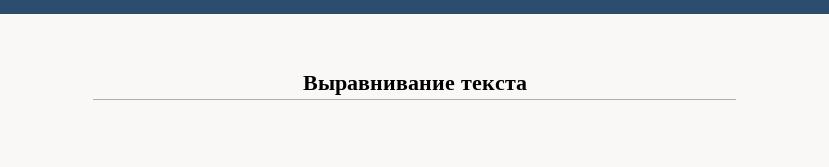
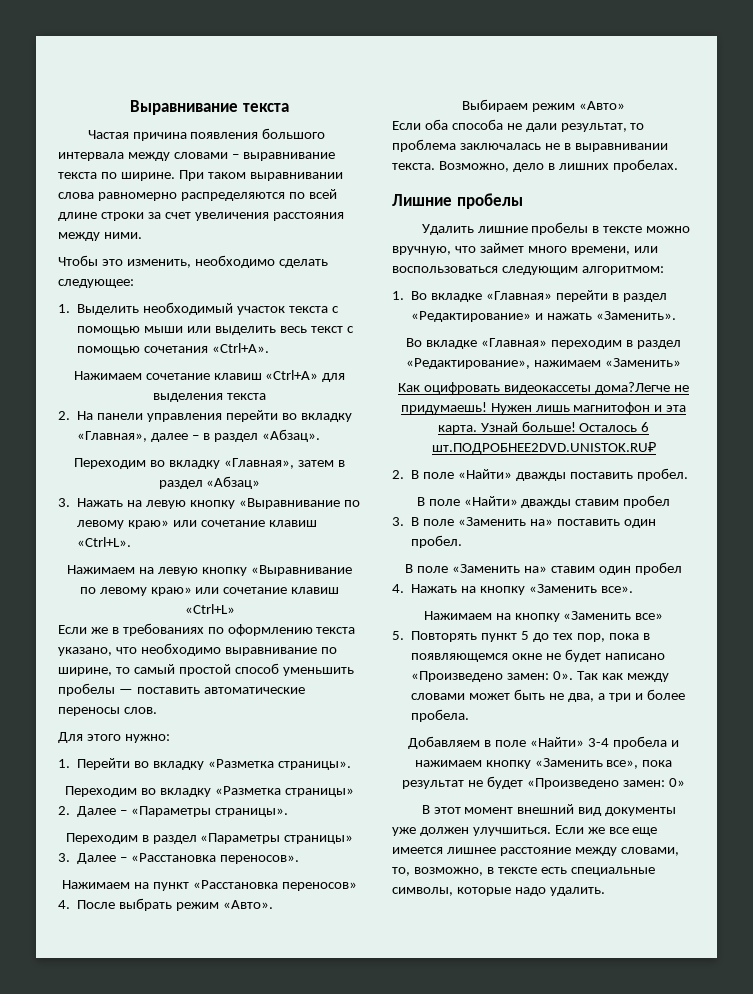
(527, 85) none -> [87,128,326,141] [58,152,335,161] [58,170,343,181] [58,189,337,201] [58,212,344,221] [58,232,142,241] [58,255,328,268] [58,279,134,288] [58,302,339,315] [77,326,354,335] [77,343,270,355] [73,370,346,382] [153,393,266,402] [58,410,352,422] [77,429,320,442] [74,458,345,469] [158,476,261,489] [58,498,360,509] [77,520,317,529] [77,537,132,547] [67,565,352,576] [79,587,340,596] [184,604,235,614] [58,623,356,636] [58,643,337,656] [58,663,354,676] [58,683,305,696] [58,707,157,716] [58,732,170,743] [58,758,351,770] [65,786,354,797] [58,806,288,817] [65,833,354,844] [58,853,299,864] [62,880,357,891] [58,898,273,911] [462,99,625,112] [392,119,645,132] [392,139,668,152] [392,159,678,172] [392,193,523,209] [421,222,691,235] [392,243,658,255] [392,266,664,275] [392,290,667,302] [411,311,676,322] [406,338,681,349] [406,358,681,369] [398,382,689,394] [400,402,687,414] [437,421,650,434] [431,442,656,454] [392,468,688,481] [416,495,671,508] [392,517,656,528] [411,535,463,548] [405,562,682,575] [392,584,633,595] [423,611,664,622] [392,631,650,642] [411,649,665,662] [411,671,669,682] [411,689,685,702] [411,709,470,722] [408,736,679,749] [414,758,673,769] [402,776,685,789] [421,804,677,816] [392,825,658,836] [392,847,679,856] [392,867,655,876] [392,887,605,896] // Частая причина появления большого интервала между словами – выравнивание текста по ширине. При таком выравнивании слова равномерно распределяются по всей длине строки за счет увеличения расстояния между ними. // Чтобы это изменить, необходимо сделать следующее: // 1. Выделить необходимый участок текста с помощью мыши или выделить весь текст с помощью сочетания «Ctrl+A». // Нажимаем сочетание клавиш «Ctrl+A» для выделения текста // 2. На панели управления перейти во вкладку «Главная», далее – в раздел «Абзац». // Переходим во вкладку «Главная», затем в раздел «Абзац» // 3. Нажать на левую кнопку «Выравнивание по левому краю» или сочетание клавиш «Ctrl+L». // Нажимаем на левую кнопку «Выравнивание по левому краю» или сочетание клавиш «Ctrl+L» // Если же в требованиях по оформлению текста указано, что необходимо выравнивание по ширине, то самый простой способ уменьшить пробелы — поставить автоматические переносы слов. // Для этого нужно: // 1. Перейти во вкладку «Разметка страницы». // Переходим во вкладку «Разметка страницы» // 2. Далее – «Параметры страницы». // Переходим в раздел «Параметры страницы» // 3. Далее – «Расстановка переносов». // Нажимаем на пункт «Расстановка переносов» // 4. После выбрать режим «Авто». // Выбираем режим «Авто» // Если оба способа не дали результат, то проблема заключалась не в выравнивании текста. Возможно, дело в лишних пробелах. // Лишние пробелы // Удалить лишние пробелы в тексте можно вручную, что займет много времени, или воспользоваться следующим алгоритмом: // 1. Во вкладке «Главная» перейти в раздел «Редактирование» и нажать «Заменить». // Во вкладке «Главная» переходим в раздел «Редактирование», нажимаем «Заменить» // Как оцифровать видеокассеты дома?Легче не придумаешь! Нужен лишь магнитофон и эта карта. Узнай больше! Осталось 6 шт.ПОДРОБНЕЕ2DVD.UNISTOK.RU₽ // 2. В поле «Найти» дважды поставить пробел. // В поле «Найти» дважды ставим пробел // 3. В поле «Заменить на» поставить один пробел. // В поле «Заменить на» ставим один пробел // 4. Нажать на кнопку «Заменить все». // Нажимаем на кнопку «Заменить все» // 5. Повторять пункт 5 до тех пор, пока в появляющемся окне не будет написано «Произведено замен: 0». Так как между словами может быть не два, а три и более пробела. // Добавляем в поле «Найти» 3-4 пробела и нажимаем кнопку «Заменить все», пока результат не будет «Произведено замен: 0» // В этот момент внешний вид документы уже должен улучшиться. Если же все еще имеется лишнее расстояние между словами, то, возможно, в тексте есть специальные символы, которые надо удалить.

